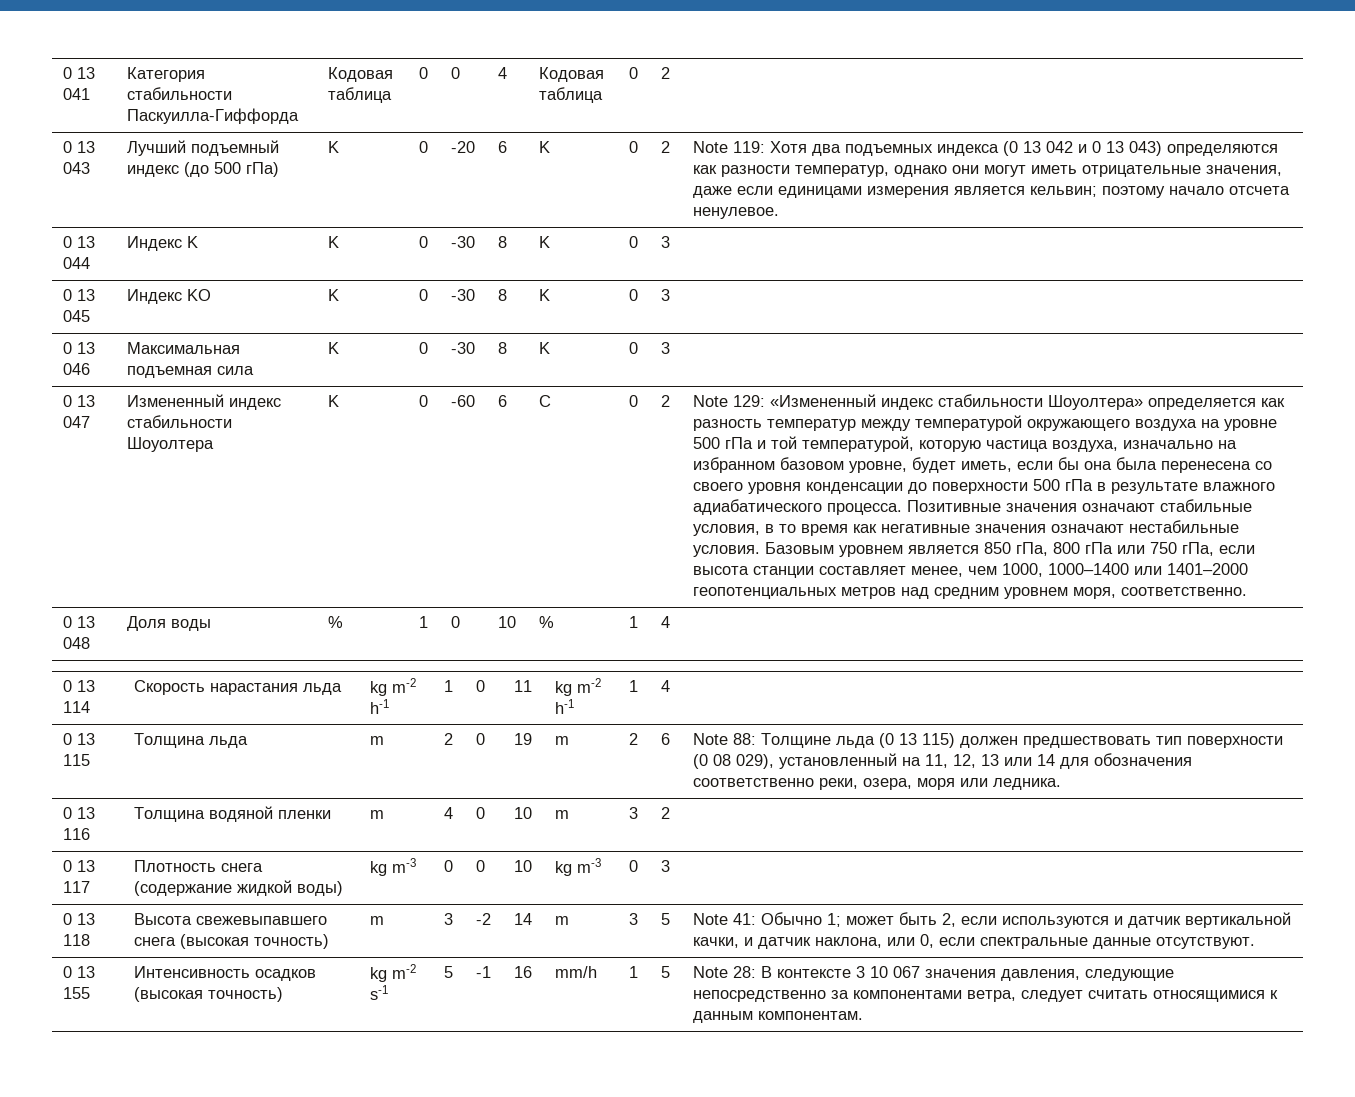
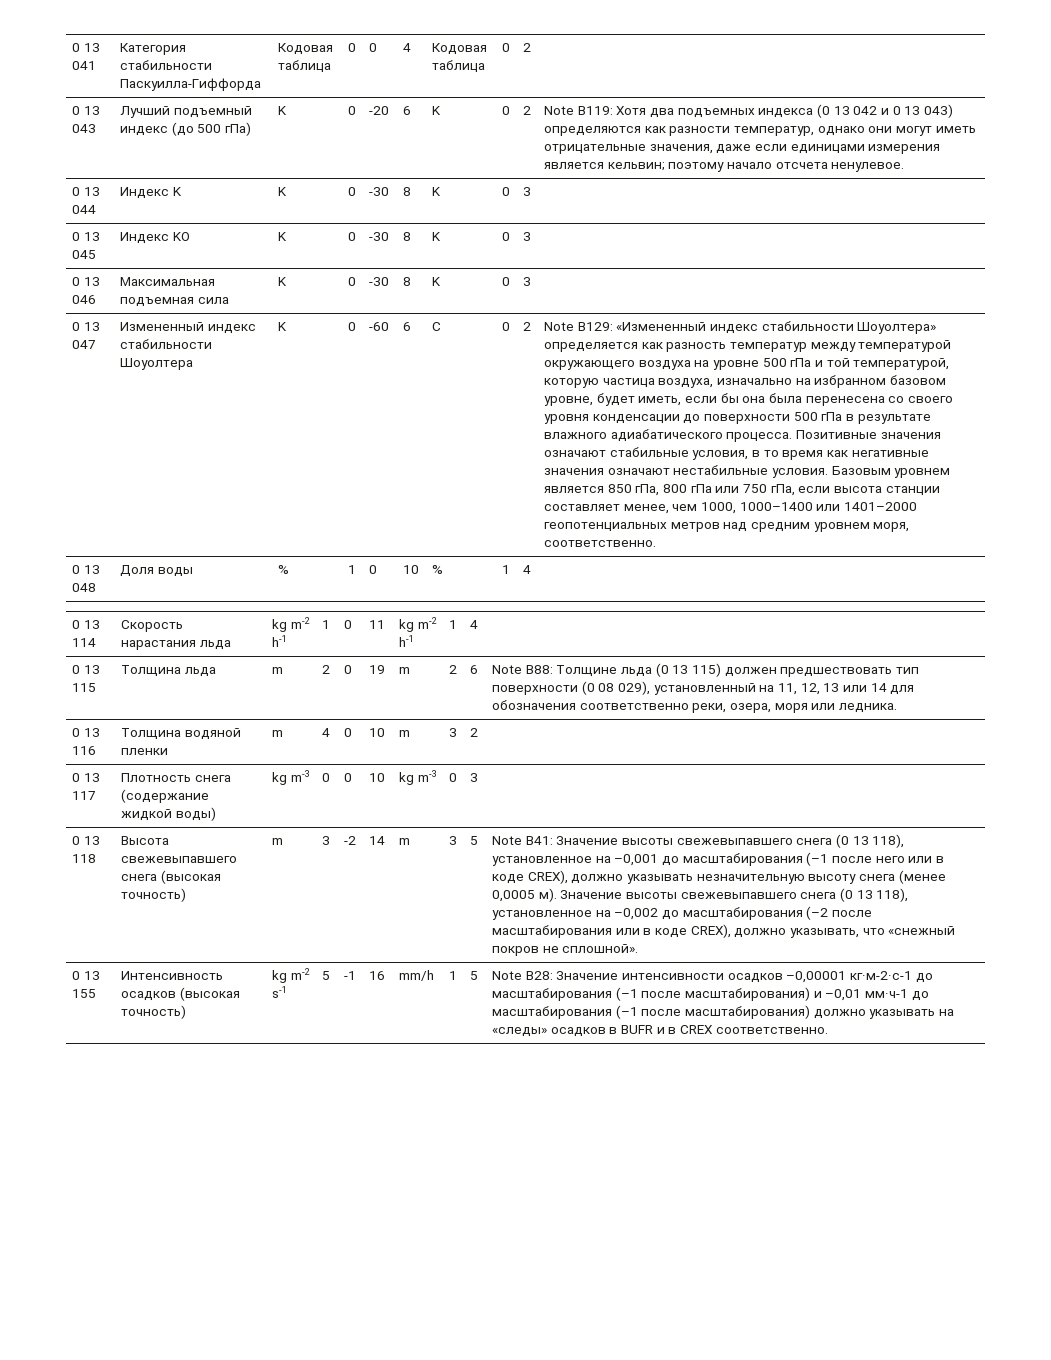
[732,141,765,153] 119: -> [577,106,613,115] B119:
[732,395,765,407] 129: -> [577,322,613,331] B129:
[732,733,756,745] 88: -> [525,665,553,674] B88:
[732,912,1291,928] [692,934,1255,949] 41: Обычно 1; может быть 2, если используются и датчик вертикальной качки, и датчик наклона, или 0, если спектральные данные отсутствуют. -> [525,834,905,848] [492,852,944,866] [492,870,946,884] [492,888,909,902] [492,906,873,920] [492,924,956,938] [492,944,639,956] B41: Значение высоты свежевыпавшего снега (0 13 118), установленное на –0,001 до масштабирования (–1 после него или в коде CREX), должно указывать незначительную высоту снега (менее 0,0005 м). Значение высоты свежевыпавшего снега (0 13 118), установленное на –0,002 до масштабирования (–2 после масштабирования или в коде CREX), должно указывать, что «снежный покров не сплошной».
[732,966,1174,981] [692,990,1278,1002] [692,1011,863,1023] 28: В контексте 3 10 067 значения давления, следующие непосредственно за компонентами ветра, следует считать относящимися к данным компонентам. -> [525,971,933,983] [492,987,929,1001] [492,1005,955,1019] [492,1025,828,1037] B28: Значение интенсивности осадков –0,00001 кг·м-2·с-1 до масштабирования (–1 после масштабирования) и –0,01 мм·ч-1 до масштабирования (–1 после масштабирования) должно указывать на «следы» осадков в BUFR и в CREX соответственно.

